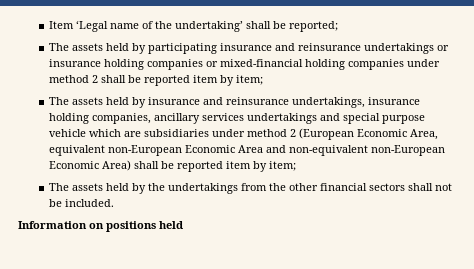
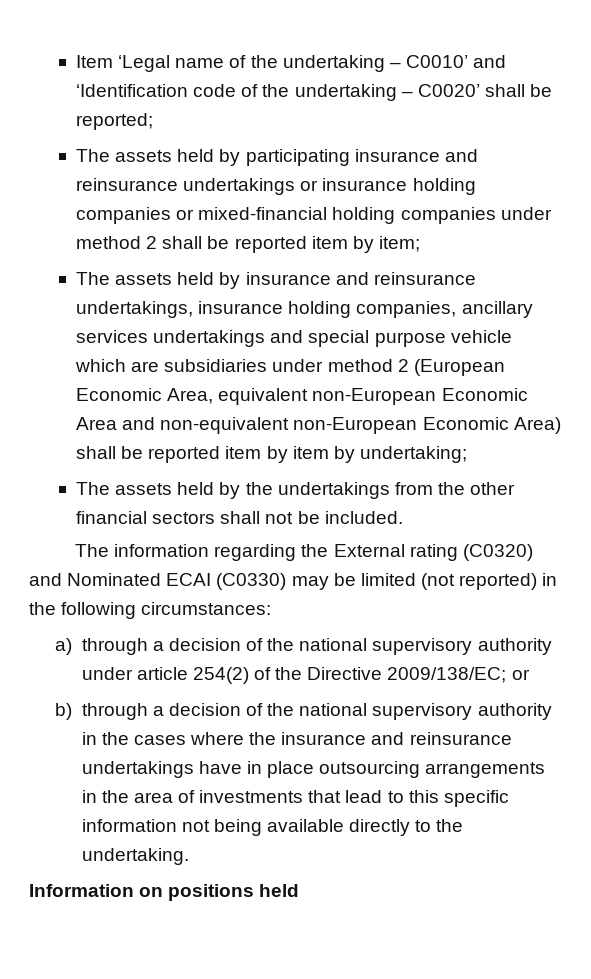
[174,21,243,32] undertaking’ -> [282,55,507,72] [76,84,480,101] undertaking – C0010’ and ‘Identification code of the undertaking – C0020’
[268,161,296,171] item; -> [292,446,467,463] item by undertaking;
(114, 203) none -> [74,544,533,561] [29,573,558,590] [29,602,272,619] [55,638,552,655] [81,667,530,684] [55,703,552,720] [81,732,512,745] [81,761,546,778] [81,790,509,807] [81,819,464,836] [81,848,189,865] // The information regarding the External rating (C0320) and Nominated ECAI (C0330) may be limited (not reported) in the following circumstances: // a) through a decision of the national supervisory authority under article 254(2) of the Directive 2009/138/EC; or // b) through a decision of the national supervisory authority in the cases where the insurance and reinsurance undertakings have in place outsourcing arrangements in the area of investments that lead to this specific information not being available directly to the undertaking.

